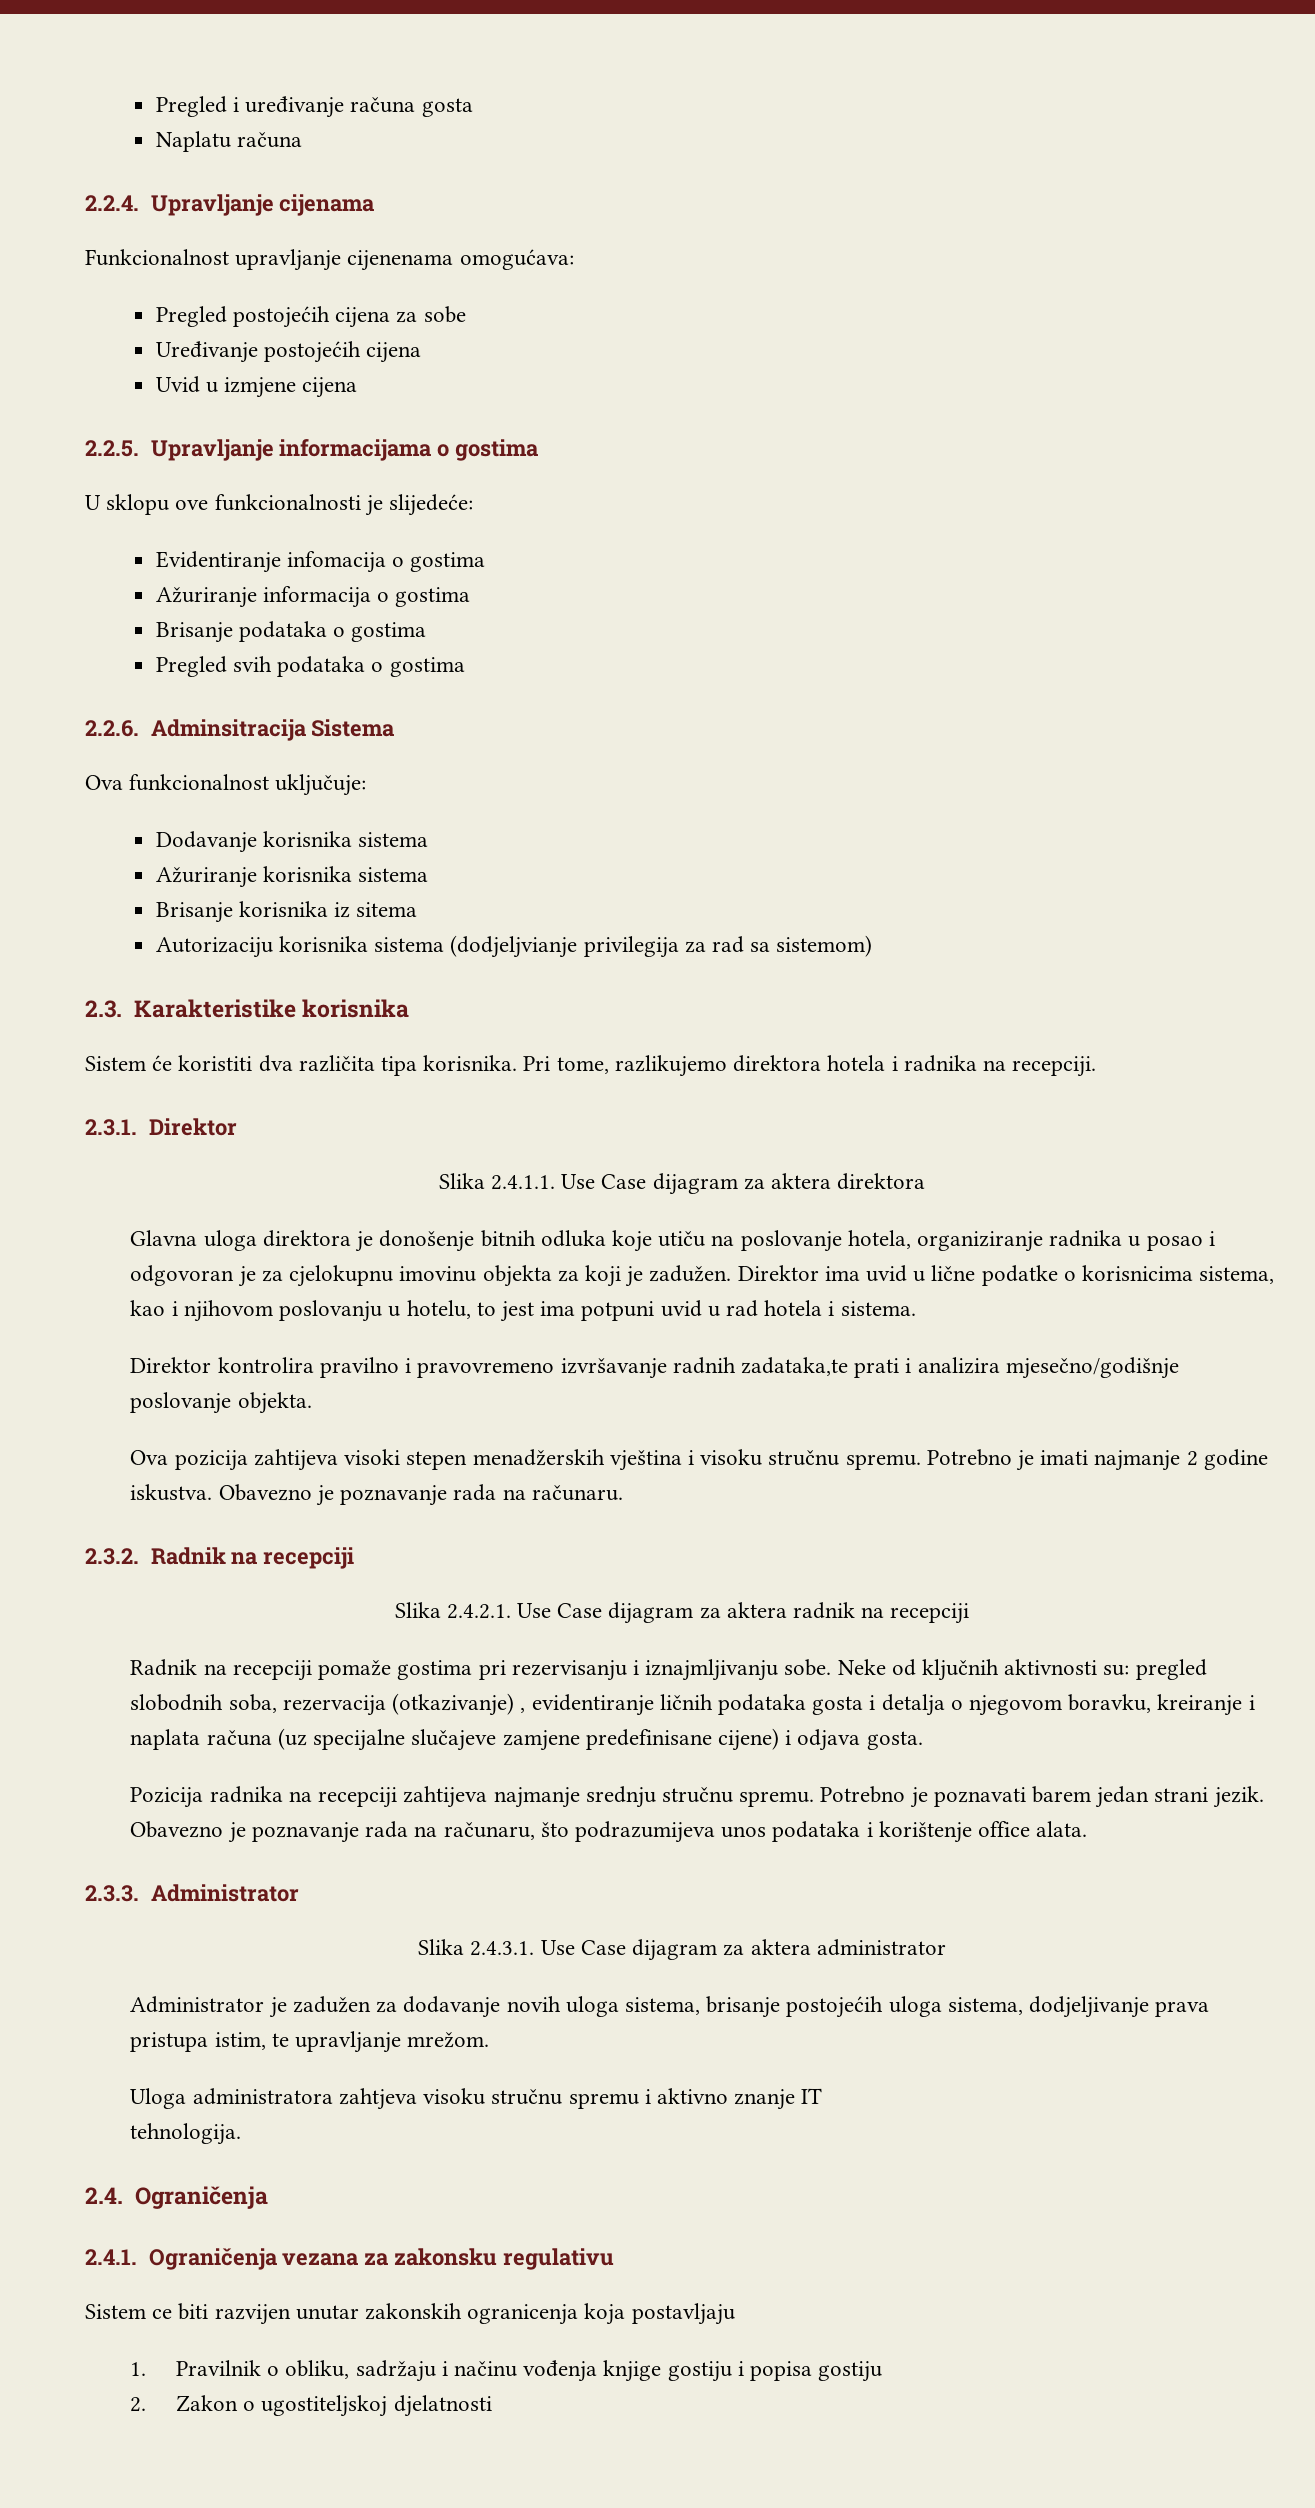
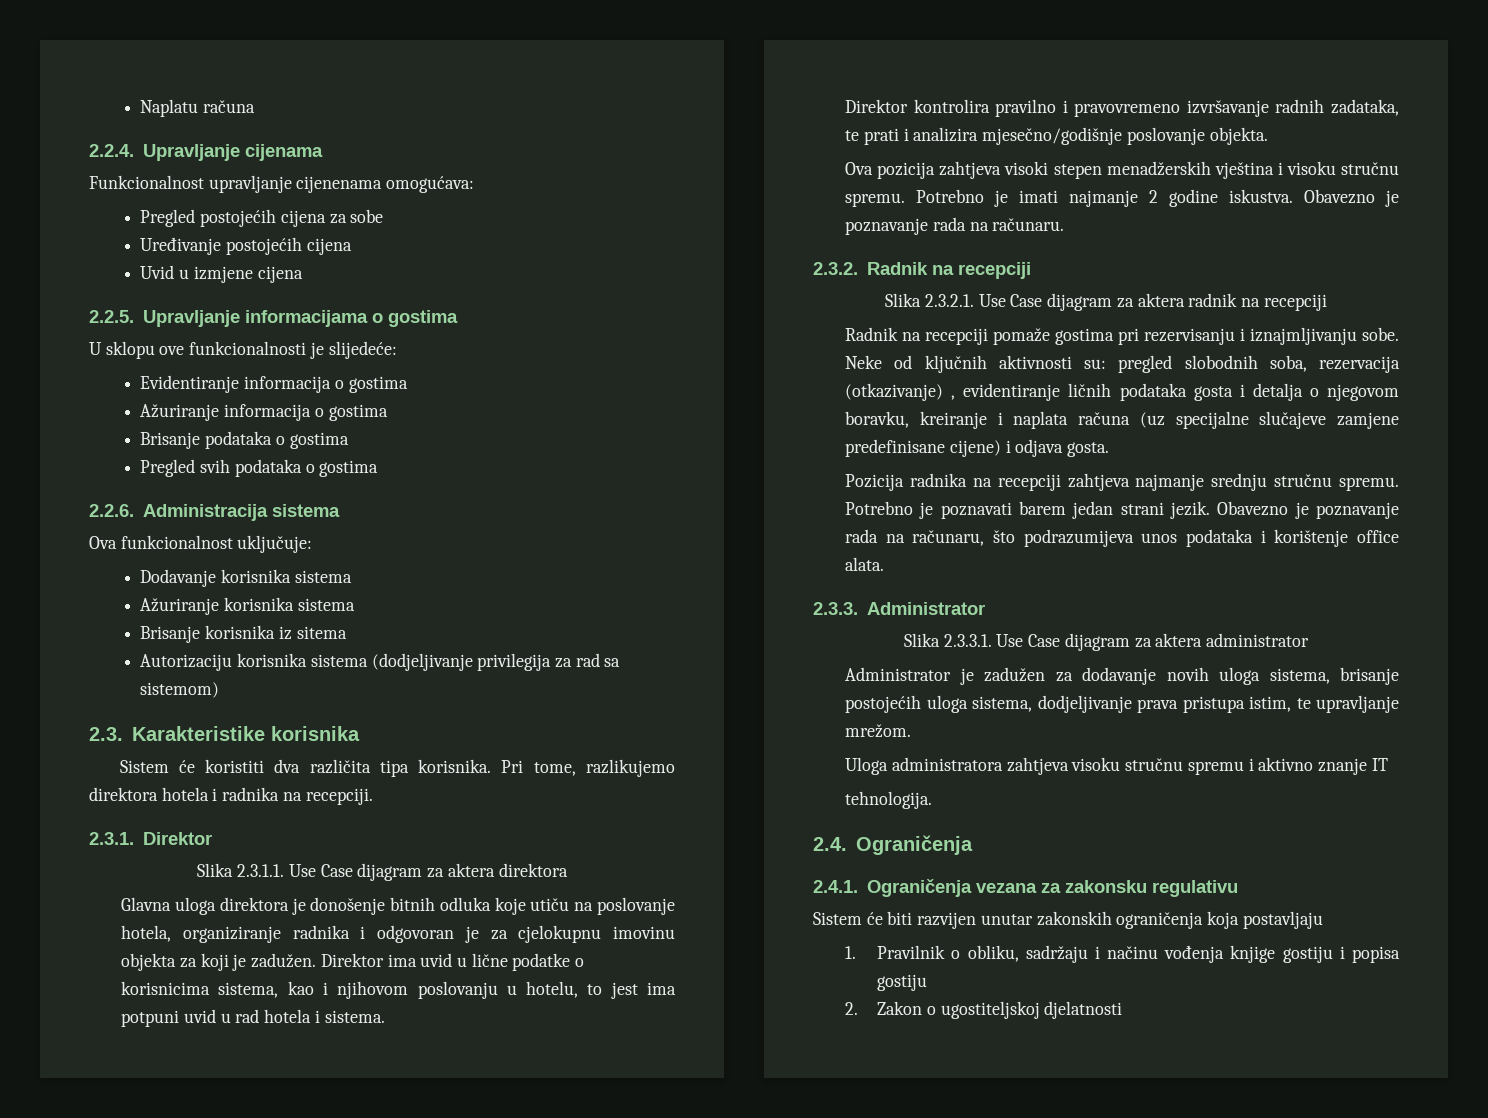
[155,96,473,118] Pregled i uređivanje računa gosta // -> (140, 108) none
[286,551,386,573] infomacija -> [244,376,332,393] informacija
[150,719,395,741] Adminsitracija Sistema -> [142,504,340,521] Administracija sistema
[450,935,578,958] (dodjeljvianje -> [371,653,473,671] (dodjeljivanje
[490,1175,555,1190] 2.4.1.1. -> [237,864,285,877] 2.3.1.1.
[1128,1235,1203,1251] u posao -> (350, 932) none
[740,1357,848,1376] zadataka,te -> [1331,99,1399,116] [845,130,860,141] zadataka, te
[253,1449,338,1471] zahtijeva -> [939,161,1002,179] zahtjeva
[446,1604,511,1619] 2.4.2.1. -> [924,294,974,307] 2.3.2.1.
[403,1786,488,1808] zahtijeva -> [1067,473,1130,491] zahtjeva
[470,1941,535,1956] 2.4.3.1. -> [943,634,992,647] 2.3.3.1.
[152,2309,173,2319] ce -> [866,912,883,925] će
[467,2304,579,2325] ogranicenja -> [1116,912,1204,929] ograničenja

